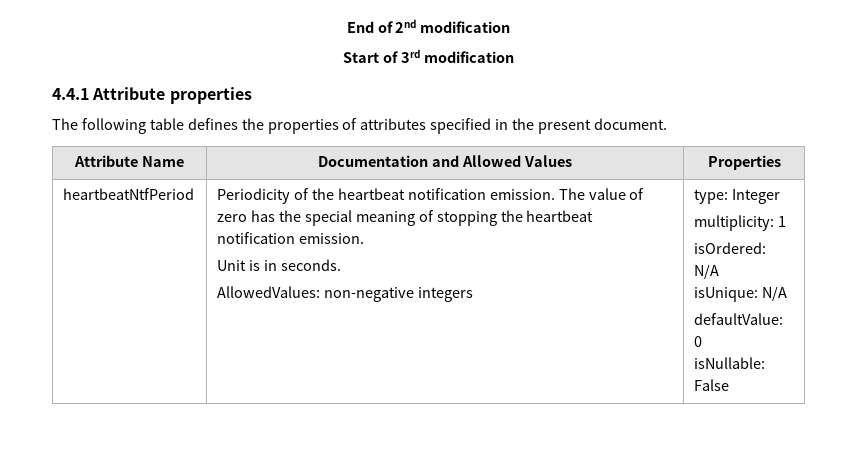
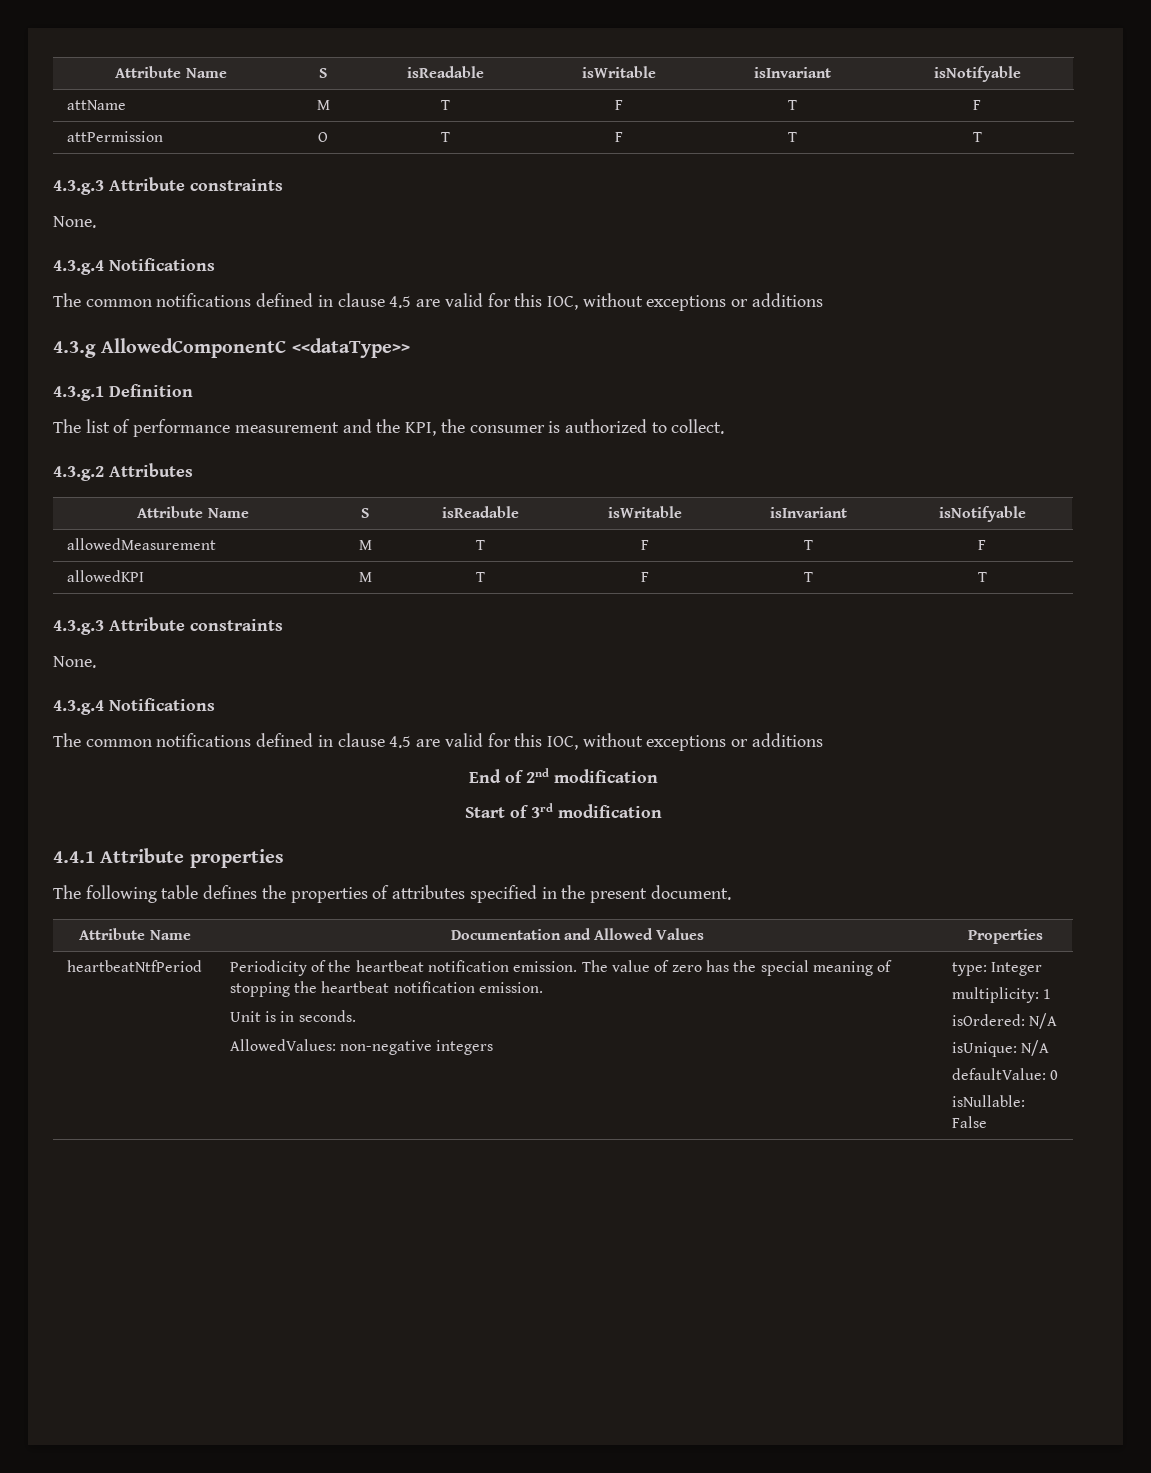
(346, 27) none -> [115,66,227,78] [319,68,327,78] [407,66,485,78] [582,66,656,78] [754,67,831,78] [933,66,1021,82] [66,100,126,110] [316,100,330,110] [441,100,451,110] [615,100,623,110] [788,100,797,110] [973,100,981,110] [66,131,163,142] [318,132,328,142] [441,132,451,142] [615,132,623,142] [788,132,797,142] [972,132,982,142] [53,177,283,195] [53,216,96,228] [53,258,215,275] [53,293,823,311] [53,338,410,358] [53,384,193,401] [53,419,725,437] [53,463,193,481] [137,506,249,518] [361,508,369,518] [442,506,519,518] [607,506,682,518] [770,507,847,518] [938,506,1026,522] [66,538,216,550] [358,540,372,550] [476,540,486,550] [640,540,649,550] [804,540,813,550] [978,540,986,550] [66,570,144,582] [358,572,372,582] [476,572,486,582] [640,572,649,582] [804,572,813,582] [977,572,987,582] [53,617,283,635] [53,656,96,668] [53,698,215,715] [53,733,823,751] Attribute Name | S | isReadable | isWritable | isInvariant | isNotifyable // attName | M | T | F | T | F // attPermission | O | T | F | T | T // 4.3.g.3 Attribute constraints // None. // 4.3.g.4 Notifications // The common notifications defined in clause 4.5 are valid for this IOC, without exceptions or additions // 4.3.g AllowedComponentC <<dataType>> // 4.3.g.1 Definition // The list of performance measurement and the KPI, the consumer is authorized to collect. // 4.3.g.2 Attributes // Attribute Name | S | isReadable | isWritable | isInvariant | isNotifyable // allowedMeasurement | M | T | F | T | F // allowedKPI | M | T | F | T | T // 4.3.g.3 Attribute constraints // None. // 4.3.g.4 Notifications // The common notifications defined in clause 4.5 are valid for this IOC, without exceptions or additions //

